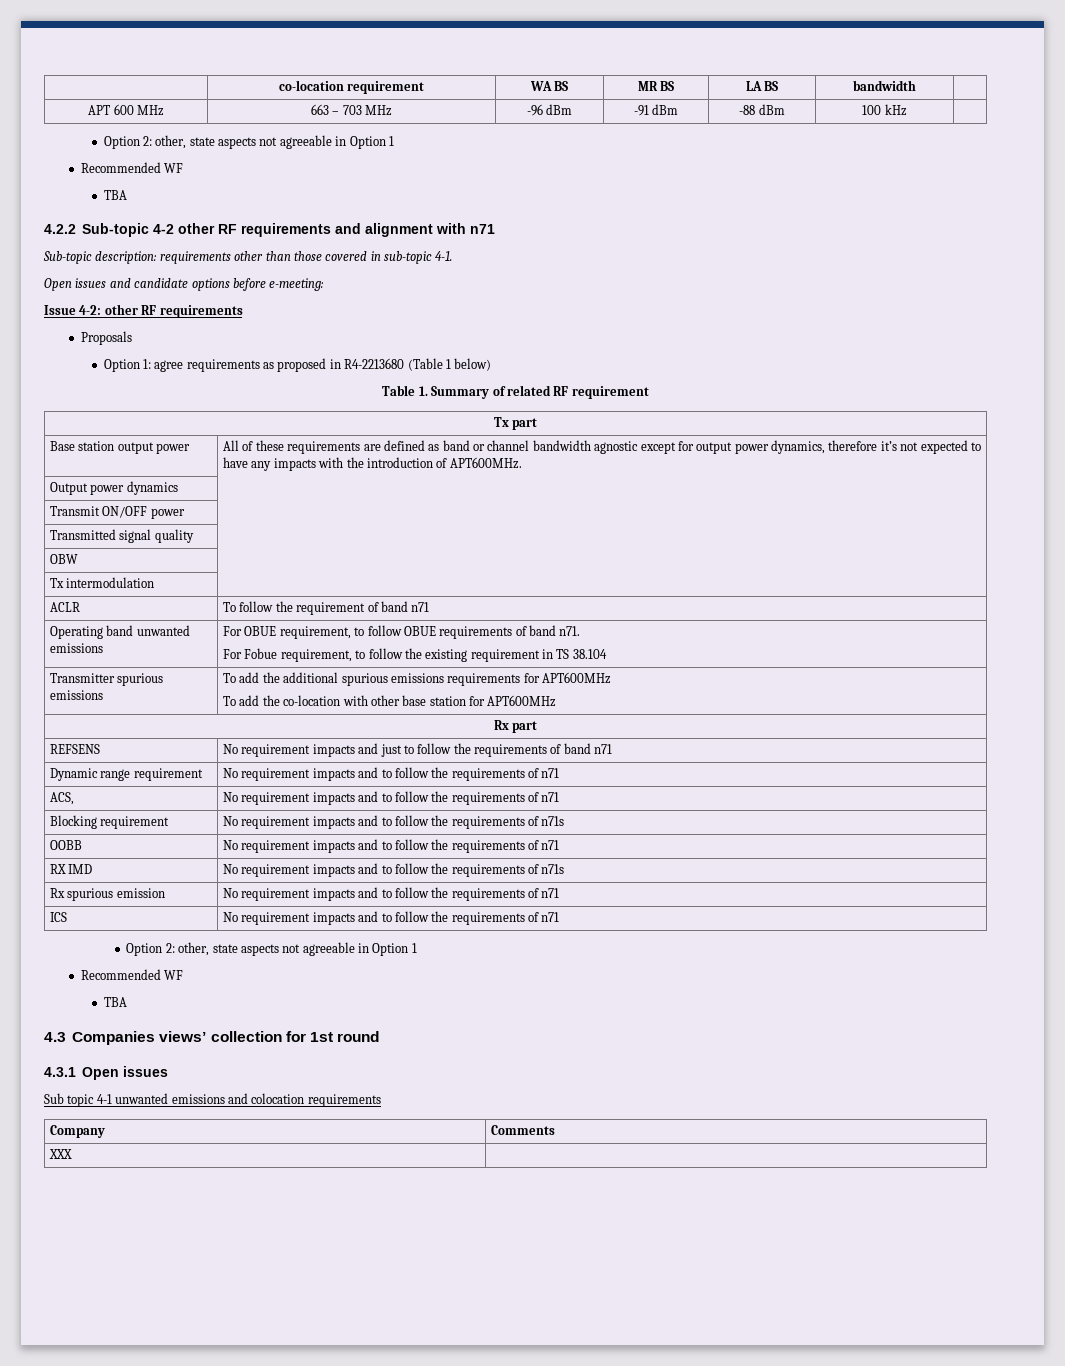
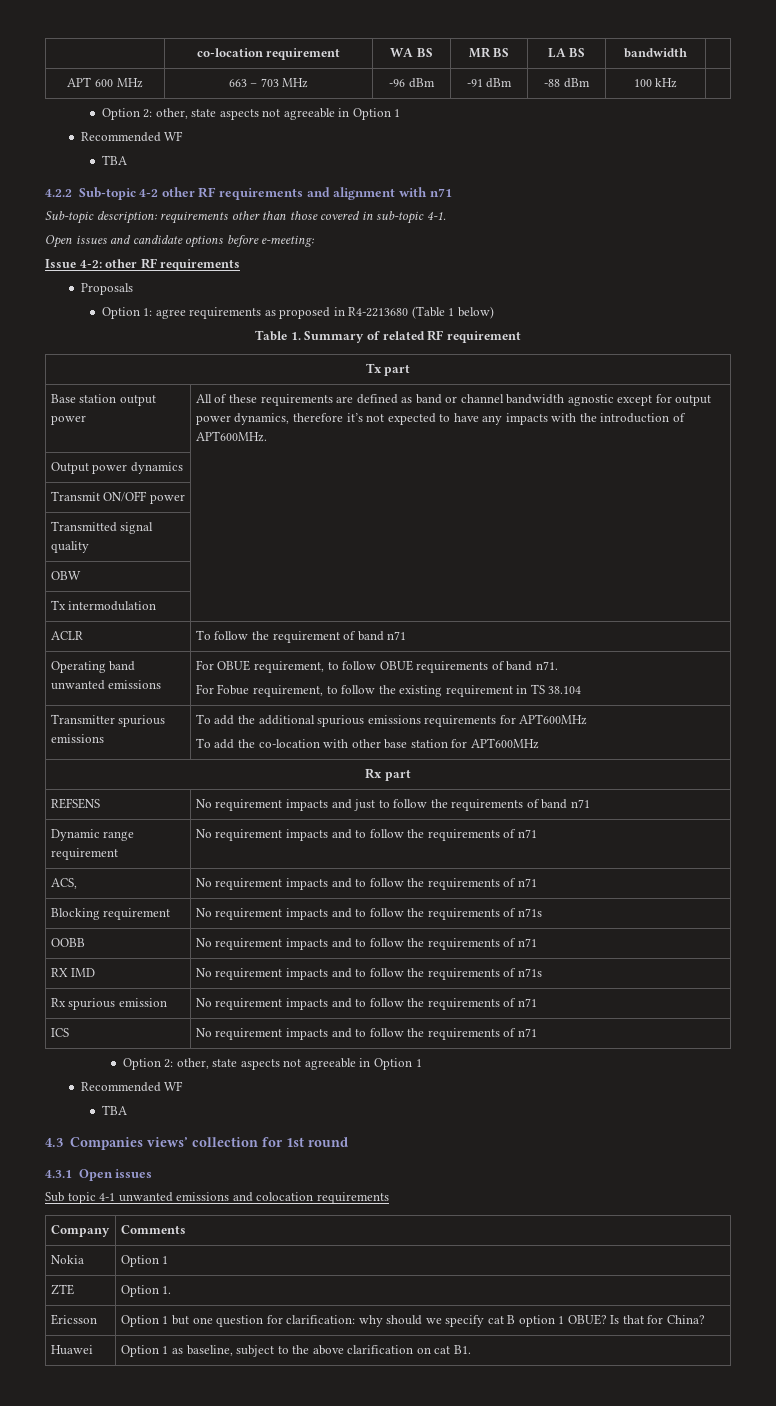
[48,1149,72,1159] XXX | -> [50,1255,84,1264] [120,1255,169,1267] [50,1284,74,1295] [120,1285,172,1297] [50,1314,97,1325] [120,1314,705,1327] [50,1345,93,1355] [120,1345,471,1357] Nokia | Option 1 // ZTE | Option 1. // Ericsson | Option 1 but one question for clarification: why should we specify cat B option 1 OBUE? Is that for China? // Huawei | Option 1 as baseline, subject to the above clarification on cat B1.

